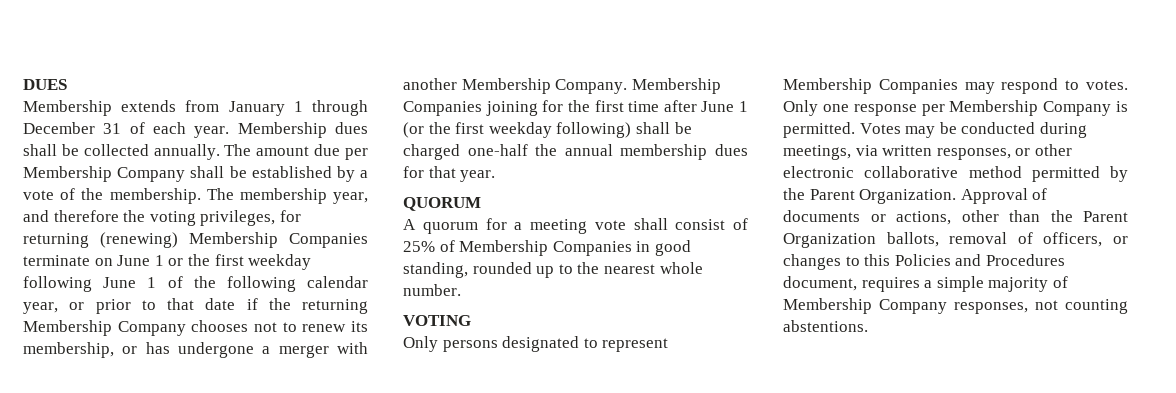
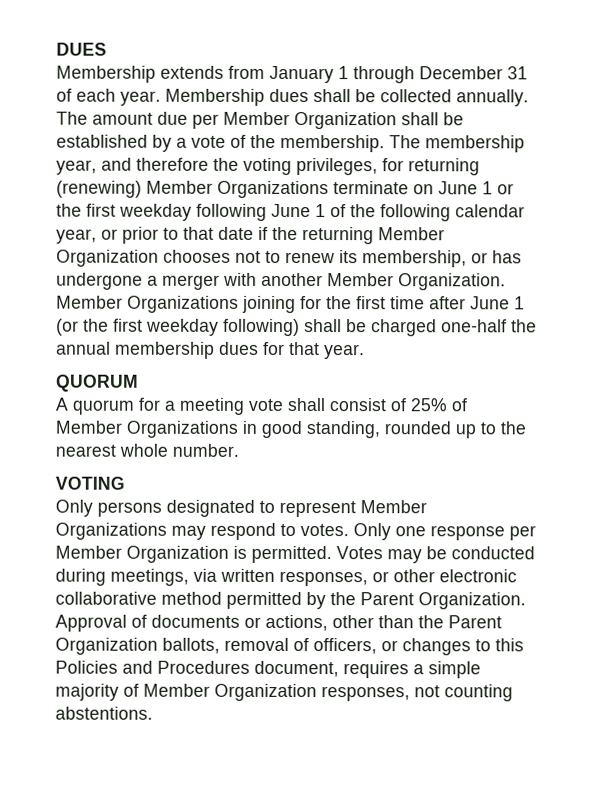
[23,166,186,182] Membership Company -> [223,111,397,130] Member Organization
[189,232,368,248] Membership Companies -> [146,180,329,199] Member Organizations
[23,320,186,336] Membership Company -> [378,227,445,241] [56,249,159,267] Member Organization
[461,78,721,94] [403,101,482,116] Membership Company. Membership Companies -> [327,273,506,291] [56,295,239,313] Member Organization. Member Organizations
[459,240,632,256] Membership Companies -> [55,420,238,438] Member Organizations
[783,78,958,94] Membership Companies -> [360,500,427,514] [55,522,167,540] Member Organizations
[949,100,1112,116] Membership Company -> [55,545,229,563] Member Organization
[783,298,947,314] Membership Company -> [143,683,317,702] Member Organization

